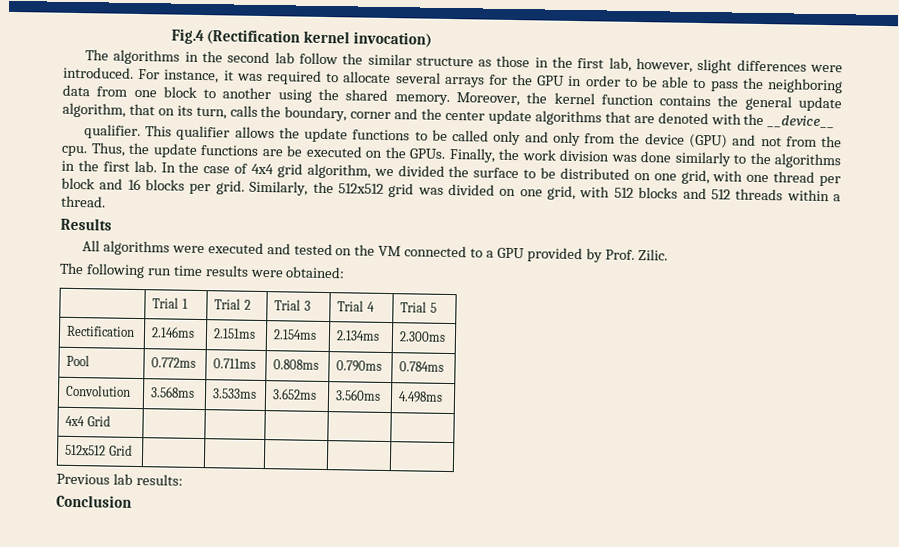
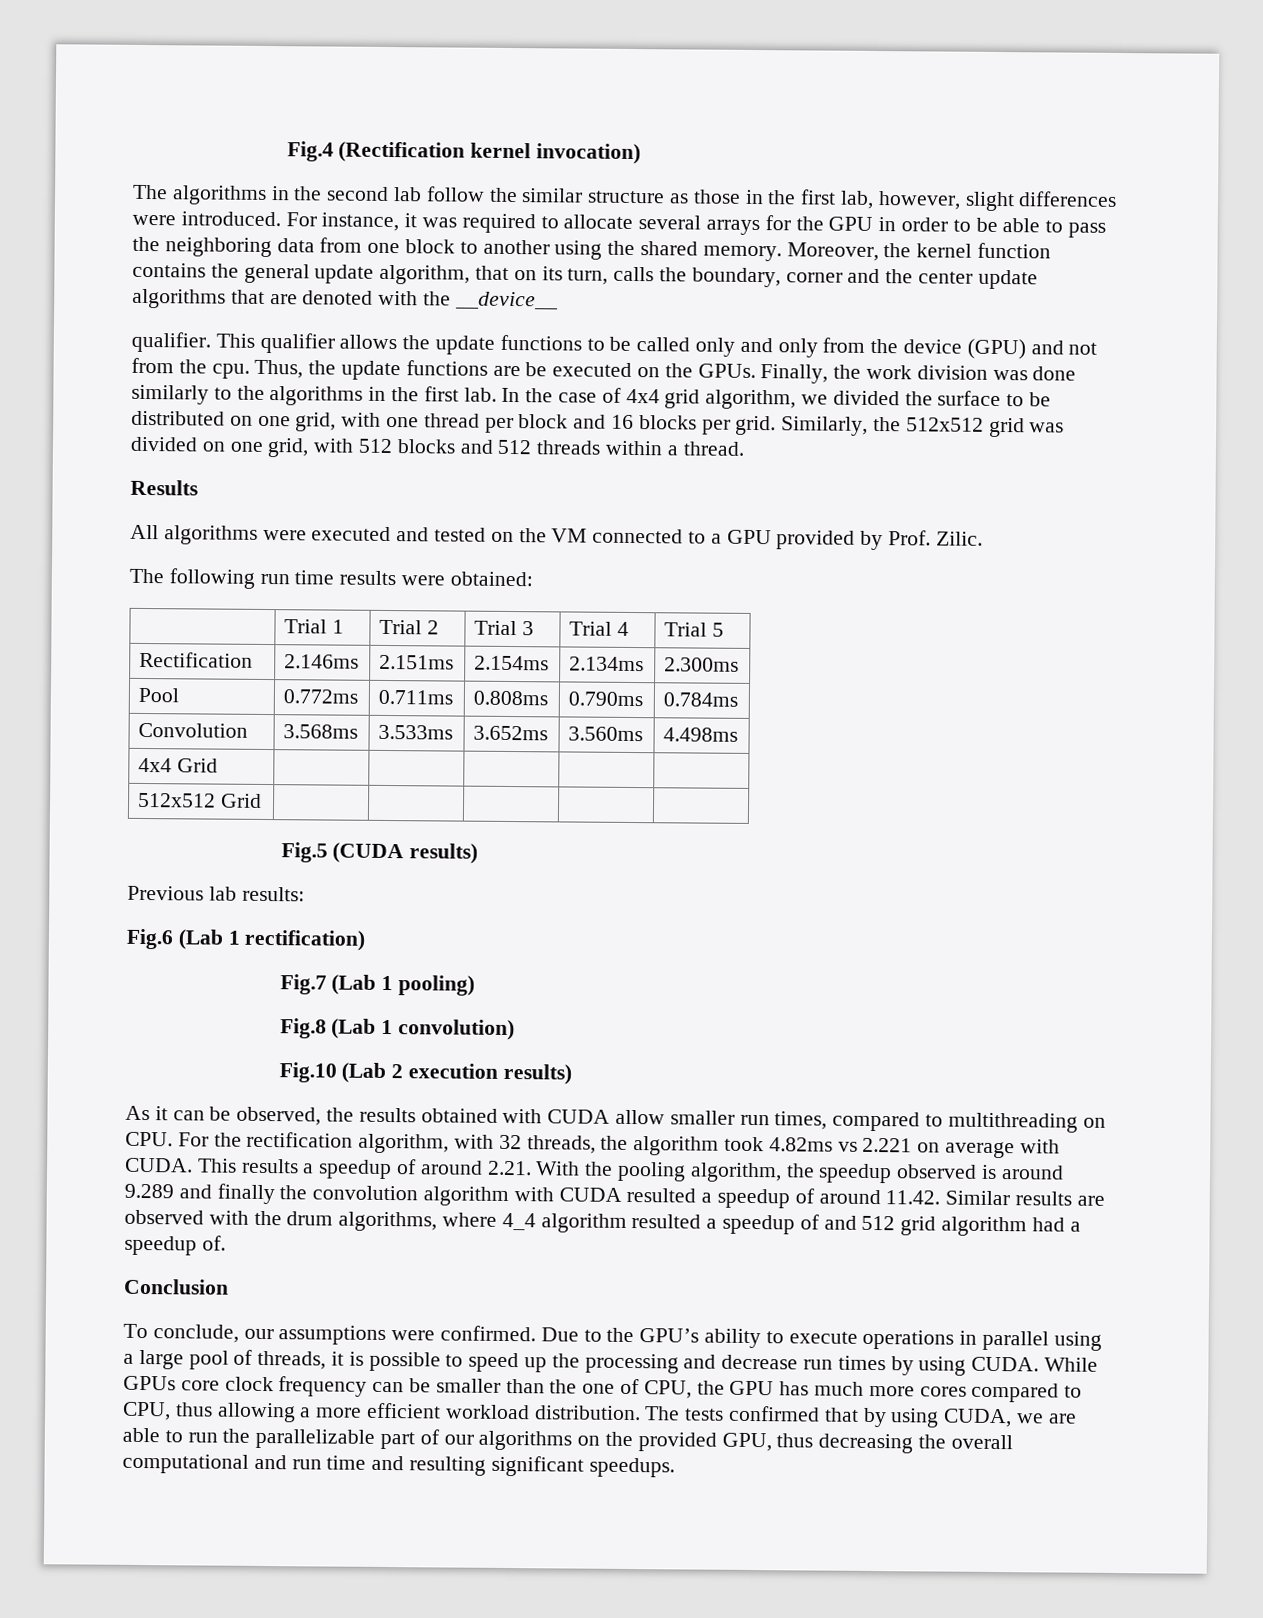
(133, 450) none -> [280,842,479,864] // Fig.5 (CUDA results)
[56,494,132,508] Conclusion -> [126,928,366,951] [279,974,476,996] [279,1018,516,1041] [278,1062,572,1085] [125,1105,1106,1133] [125,1131,1060,1159] [125,1157,1064,1184] [124,1183,1105,1209] [124,1209,1081,1237] [124,1235,226,1256] [124,1278,229,1295] [123,1323,1102,1351] [123,1349,1099,1376] [123,1375,1083,1403] [122,1401,1077,1428] [122,1427,1013,1454] [122,1453,675,1478] Fig.6 (Lab 1 rectification) // Fig.7 (Lab 1 pooling) // Fig.8 (Lab 1 convolution) // Fig.10 (Lab 2 execution results) // As it can be observed, the results obtained with CUDA allow smaller run times, compared to multithreading on CPU. For the rectification algorithm, with 32 threads, the algorithm took 4.82ms vs 2.221 on average with CUDA. This results a speedup of around 2.21. With the pooling algorithm, the speedup observed is around 9.289 and finally the convolution algorithm with CUDA resulted a speedup of around 11.42. Similar results are observed with the drum algorithms, where 4_4 algorithm resulted a speedup of and 512 grid algorithm had a speedup of. // Conclusion // To conclude, our assumptions were confirmed. Due to the GPU’s ability to execute operations in parallel using a large pool of threads, it is possible to speed up the processing and decrease run times by using CUDA. While GPUs core clock frequency can be smaller than the one of CPU, the GPU has much more cores compared to CPU, thus allowing a more efficient workload distribution. The tests confirmed that by using CUDA, we are able to run the parallelizable part of our algorithms on the provided GPU, thus decreasing the overall computational and run time and resulting significant speedups.

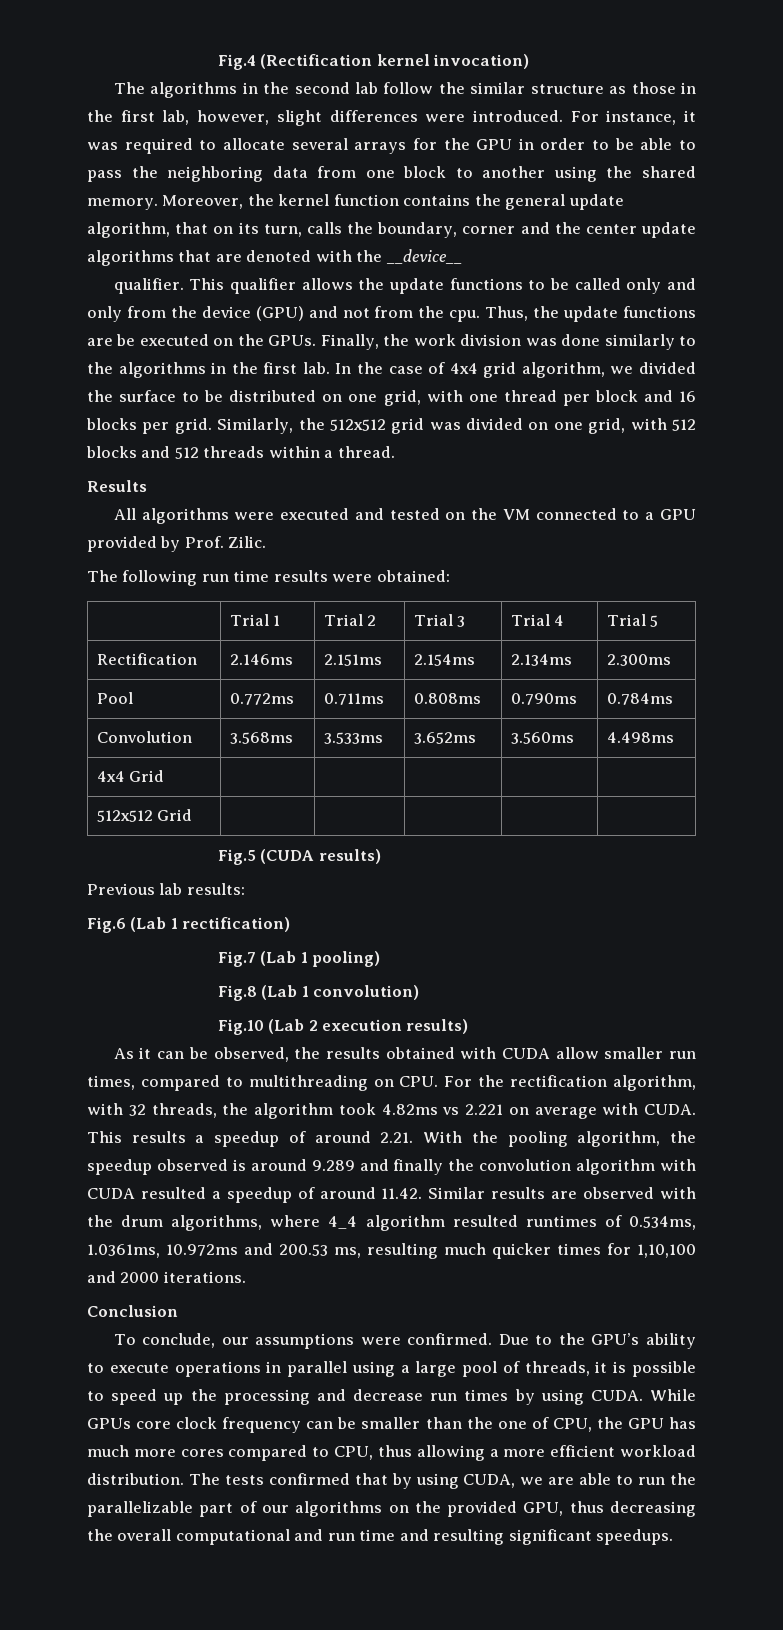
[706,1214,1081,1237] [124,1235,226,1256] a speedup of and 512 grid algorithm had a speedup of. -> [525,1215,696,1230] [87,1243,696,1259] [87,1271,246,1283] runtimes of 0.534ms, 1.0361ms, 10.972ms and 200.53 ms, resulting much quicker times for 1,10,100 and 2000 iterations.

